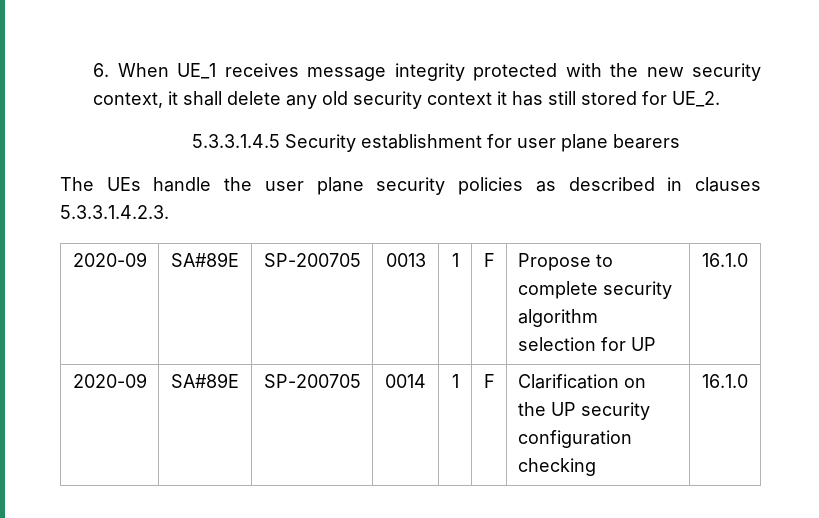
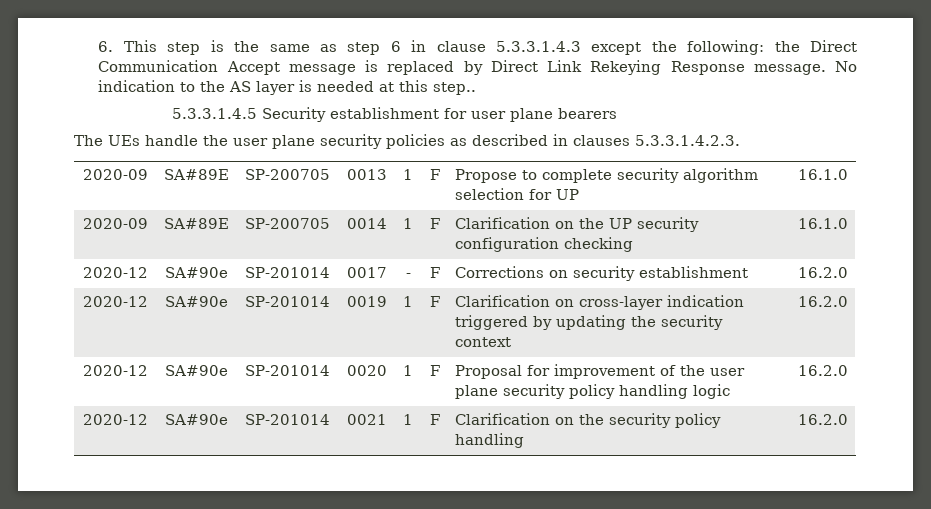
[117,63,761,81] [93,91,721,109] When UE_1 receives message integrity protected with the new security context, it shall delete any old security context it has still stored for UE_2. -> [123,40,858,55] [98,60,858,75] [98,80,477,95] This step is the same as step 6 in clause 5.3.3.1.4.3 except the following: the Direct Communication Accept message is replaced by Direct Link Rekeying Response message. No indication to the AS layer is needed at this step..
(748, 381) none -> [82,267,148,278] [164,267,228,278] [245,267,330,278] [346,267,387,278] [405,273,411,278] [429,267,440,278] [454,266,748,281] [797,267,848,278] [82,296,148,307] [164,296,228,307] [245,296,330,307] [346,296,387,307] [403,296,413,307] [429,296,440,307] [454,295,744,310] [454,315,723,330] [454,337,511,347] [797,296,848,307] [82,365,148,376] [164,365,228,376] [245,365,330,376] [346,365,387,376] [403,365,413,376] [429,365,440,376] [454,364,745,379] [454,384,730,399] [797,365,848,376] [82,414,148,425] [164,414,228,425] [245,414,330,425] [346,414,387,425] [403,414,413,425] [429,414,440,425] [454,413,721,428] [454,433,524,448] [797,414,848,425] // 2020-12 | SA#90e | SP-201014 | 0017 | - | F | Corrections on security establishment | 16.2.0 // 2020-12 | SA#90e | SP-201014 | 0019 | 1 | F | Clarification on cross-layer indication triggered by updating the security context | 16.2.0 // 2020-12 | SA#90e | SP-201014 | 0020 | 1 | F | Proposal for improvement of the user plane security policy handling logic | 16.2.0 // 2020-12 | SA#90e | SP-201014 | 0021 | 1 | F | Clarification on the security policy handling | 16.2.0

